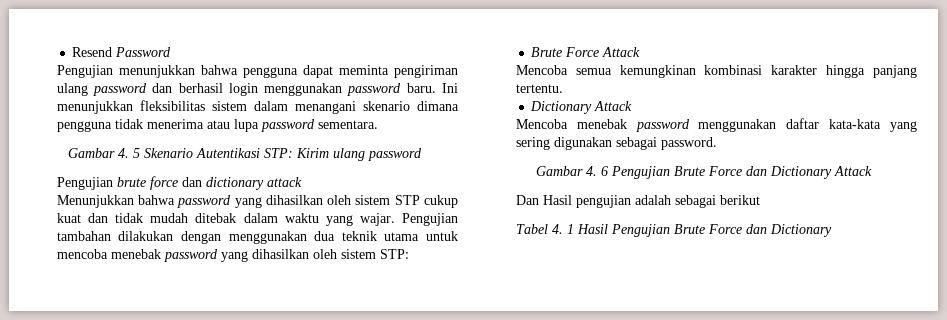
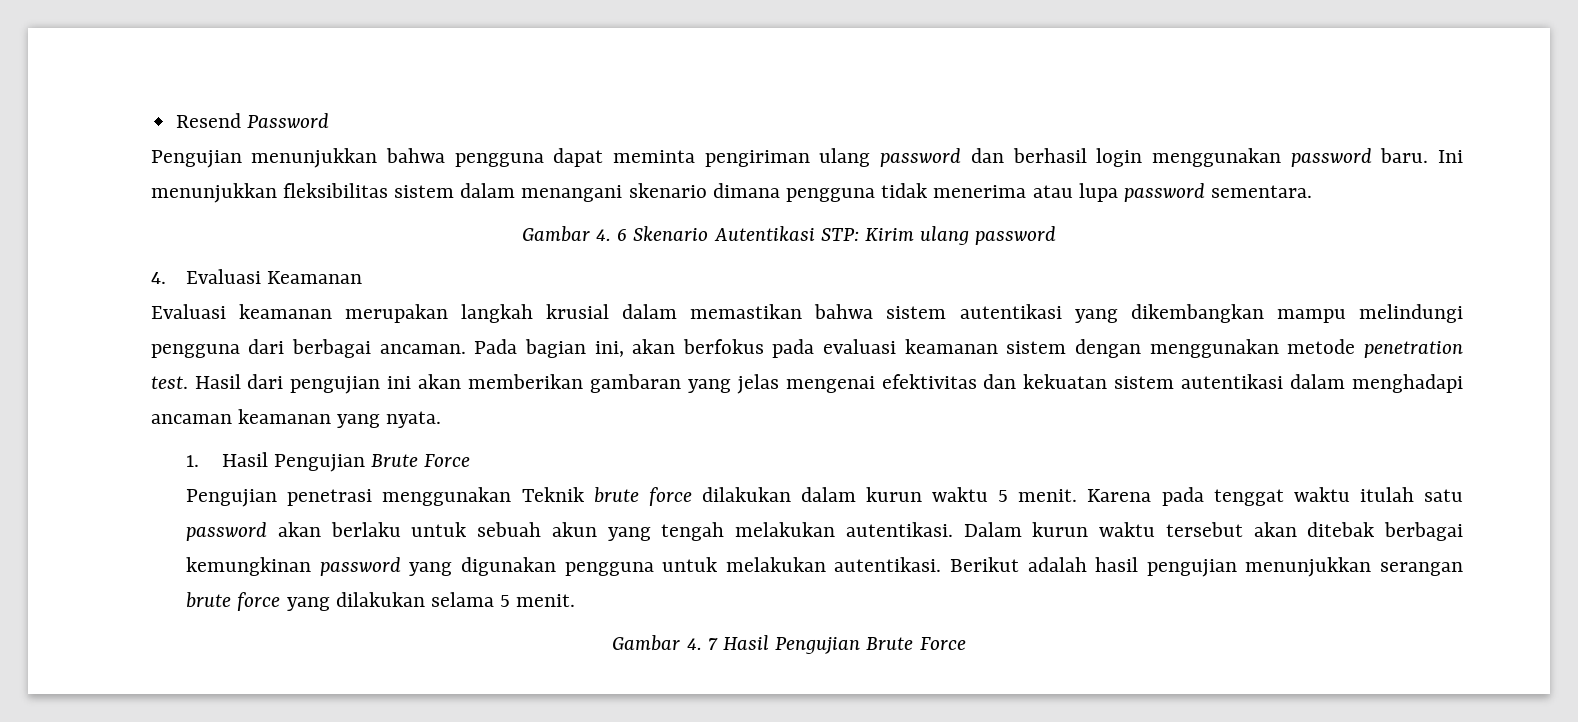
[132,148,140,158] 5 -> [617,229,628,241] 6
[56,176,302,190] [56,195,459,208] [56,213,459,226] [56,231,459,244] [56,249,409,262] [531,47,641,57] [515,65,917,78] [515,84,563,93] [530,101,633,114] [515,118,917,132] [515,137,717,150] [535,166,872,179] [515,195,760,208] [515,224,832,237] Pengujian brute force dan dictionary attack // Menunjukkan bahwa password yang dihasilkan oleh sistem STP cukup kuat dan tidak mudah ditebak dalam waktu yang wajar. Pengujian tambahan dilakukan dengan menggunakan dua teknik utama untuk mencoba menebak password yang dihasilkan oleh sistem STP: // Brute Force Attack // Mencoba semua kemungkinan kombinasi karakter hingga panjang tertentu. // Dictionary Attack // Mencoba menebak password menggunakan daftar kata-kata yang sering digunakan sebagai password. // Gambar 4. 6 Pengujian Brute Force dan Dictionary Attack // Dan Hasil pengujian adalah sebagai berikut // Tabel 4. 1 Hasil Pengujian Brute Force dan Dictionary -> [150,269,363,284] [150,304,1463,323] [150,339,1464,358] [150,374,1463,394] [150,409,442,428] [186,452,471,472] [186,487,1463,507] [186,522,1463,541] [186,557,1463,577] [186,592,576,611] [612,635,966,654] 4. Evaluasi Keamanan // Evaluasi keamanan merupakan langkah krusial dalam memastikan bahwa sistem autentikasi yang dikembangkan mampu melindungi pengguna dari berbagai ancaman. Pada bagian ini, akan berfokus pada evaluasi keamanan sistem dengan menggunakan metode penetration test. Hasil dari pengujian ini akan memberikan gambaran yang jelas mengenai efektivitas dan kekuatan sistem autentikasi dalam menghadapi ancaman keamanan yang nyata. // 1. Hasil Pengujian Brute Force // Pengujian penetrasi menggunakan Teknik brute force dilakukan dalam kurun waktu 5 menit. Karena pada tenggat waktu itulah satu password akan berlaku untuk sebuah akun yang tengah melakukan autentikasi. Dalam kurun waktu tersebut akan ditebak berbagai kemungkinan password yang digunakan pengguna untuk melakukan autentikasi. Berikut adalah hasil pengujian menunjukkan serangan brute force yang dilakukan selama 5 menit. // Gambar 4. 7 Hasil Pengujian Brute Force

